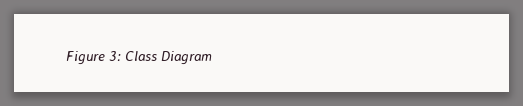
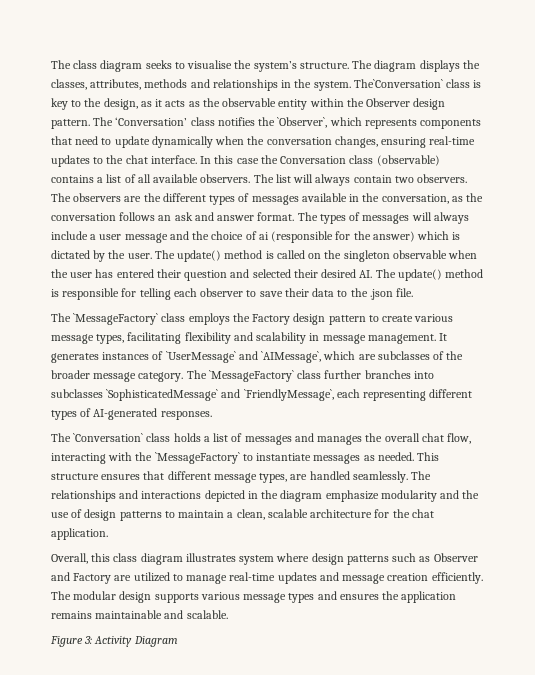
(66, 58) none -> [51,60,480,72] [51,79,482,91] [51,98,446,110] [51,117,482,129] [51,136,476,148] [51,155,440,167] [51,174,468,186] [51,193,484,205] [51,212,469,224] [51,231,461,243] [51,250,478,262] [51,269,484,281] [51,288,414,300] [51,313,454,325] [51,332,448,344] [51,351,464,363] [51,370,434,382] [51,389,473,401] [51,408,212,420] [51,433,472,445] [51,452,440,464] [51,471,432,483] [51,490,480,502] [51,509,434,521] [51,528,108,540] [51,553,478,565] [51,572,483,584] [51,591,457,603] [51,610,228,619] The class diagram seeks to visualise the system’s structure. The diagram displays the classes, attributes, methods and relationships in the system. The`Conversation` class is key to the design, as it acts as the observable entity within the Observer design pattern. The ‘Conversation’ class notifies the `Observer`, which represents components that need to update dynamically when the conversation changes, ensuring real-time updates to the chat interface. In this case the Conversation class (observable) contains a list of all available observers. The list will always contain two observers. The observers are the different types of messages available in the conversation, as the conversation follows an ask and answer format. The types of messages will always include a user message and the choice of ai (responsible for the answer) which is dictated by the user. The update() method is called on the singleton observable when the user has entered their question and selected their desired AI. The update() method is responsible for telling each observer to save their data to the .json file. // The `MessageFactory` class employs the Factory design pattern to create various message types, facilitating flexibility and scalability in message management. It generates instances of `UserMessage` and `AIMessage`, which are subclasses of the broader message category. The `MessageFactory` class further branches into subclasses `SophisticatedMessage` and `FriendlyMessage`, each representing different types of AI-generated responses. // The `Conversation` class holds a list of messages and manages the overall chat flow, interacting with the `MessageFactory` to instantiate messages as needed. This structure ensures that different message types, are handled seamlessly. The relationships and interactions depicted in the diagram emphasize modularity and the use of design patterns to maintain a clean, scalable architecture for the chat application. // Overall, this class diagram illustrates system where design patterns such as Observer and Factory are utilized to manage real-time updates and message creation efficiently. The modular design supports various message types and ensures the application remains maintainable and scalable. //
[125,51,157,61] Class -> [94,636,133,647] Activity

